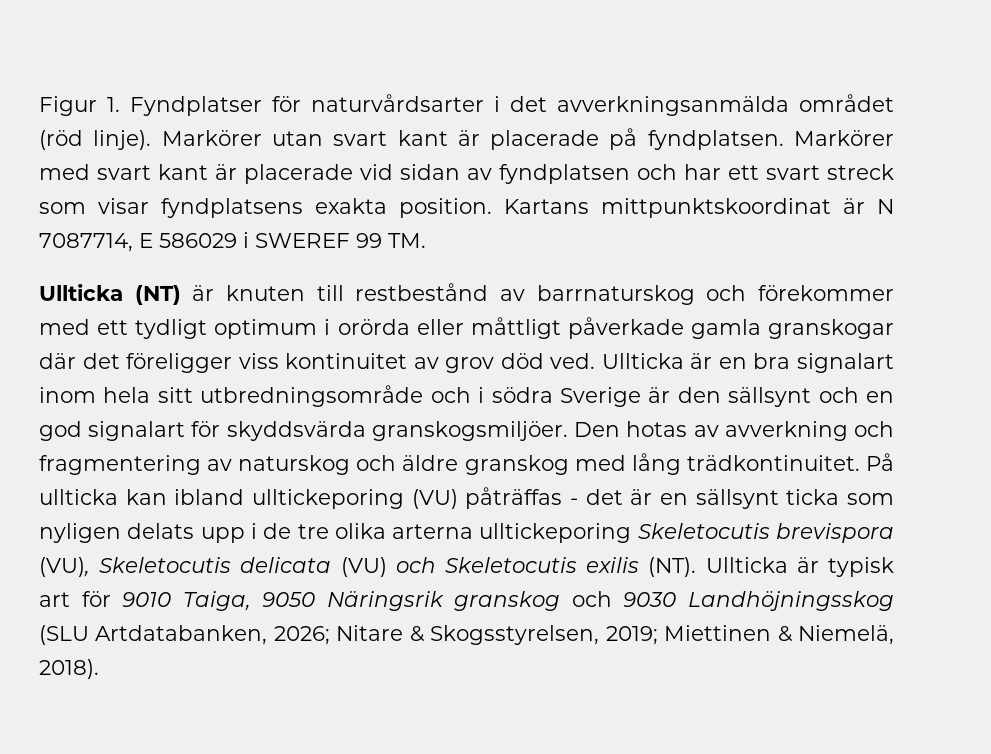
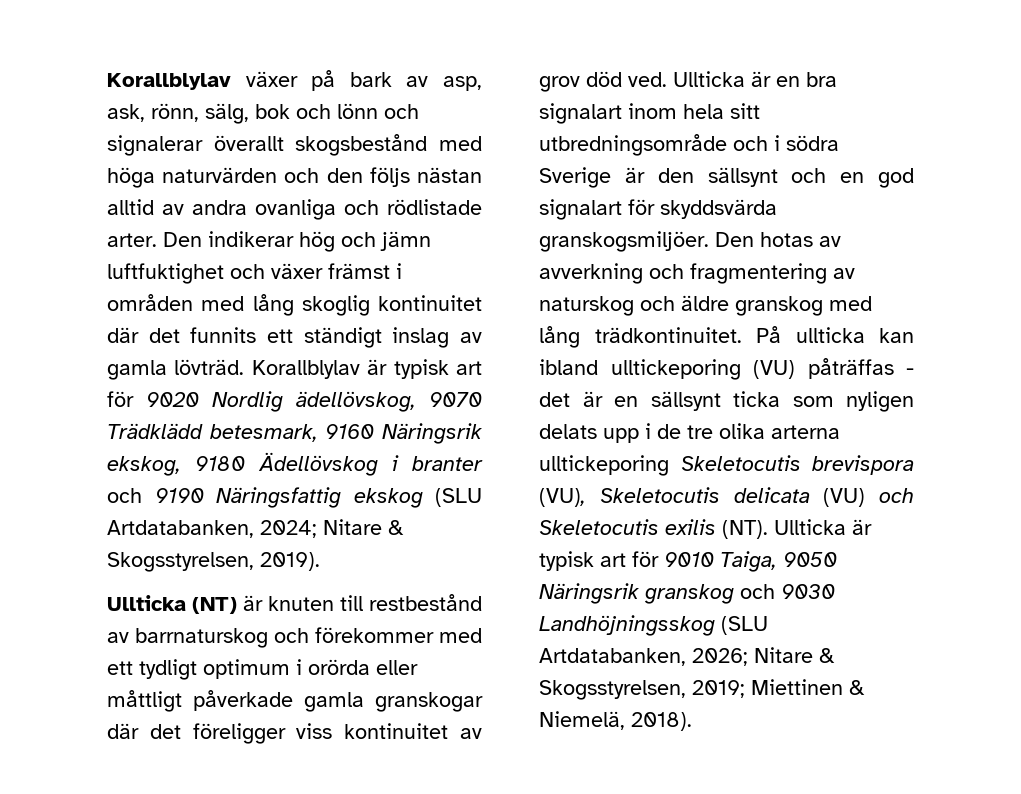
[39,94,894,116] [39,128,894,150] [39,164,894,184] [39,198,894,218] [39,232,426,252] Figur 1. Fyndplatser för naturvårdsarter i det avverkningsanmälda området (röd linje). Markörer utan svart kant är placerade på fyndplatsen. Markörer med svart kant är placerade vid sidan av fyndplatsen och har ett svart streck som visar fyndplatsens exakta position. Kartans mittpunktskoordinat är N 7087714, E 586029 i SWEREF 99 TM. -> [107,70,482,91] [107,103,419,124] [107,134,483,156] [107,167,482,188] [107,199,482,220] [107,231,431,252] [107,263,402,284] [107,294,482,316] [107,327,482,348] [107,359,482,380] [107,391,482,412] [107,423,483,444] [107,452,483,476] [107,487,482,508] [107,519,404,538] [107,552,320,572] Korallblylav växer på bark av asp, ask, rönn, sälg, bok och lönn och signalerar överallt skogsbestånd med höga naturvärden och den följs nästan alltid av andra ovanliga och rödlistade arter. Den indikerar hög och jämn luftfuktighet och växer främst i områden med lång skoglig kontinuitet där det funnits ett ständigt inslag av gamla lövträd. Korallblylav är typisk art för 9020 Nordlig ädellövskog, 9070 Trädklädd betesmark, 9160 Näringsrik ekskog, 9180 Ädellövskog i branter och 9190 Näringsfattig ekskog (SLU Artdatabanken, 2024; Nitare & Skogsstyrelsen, 2019).

